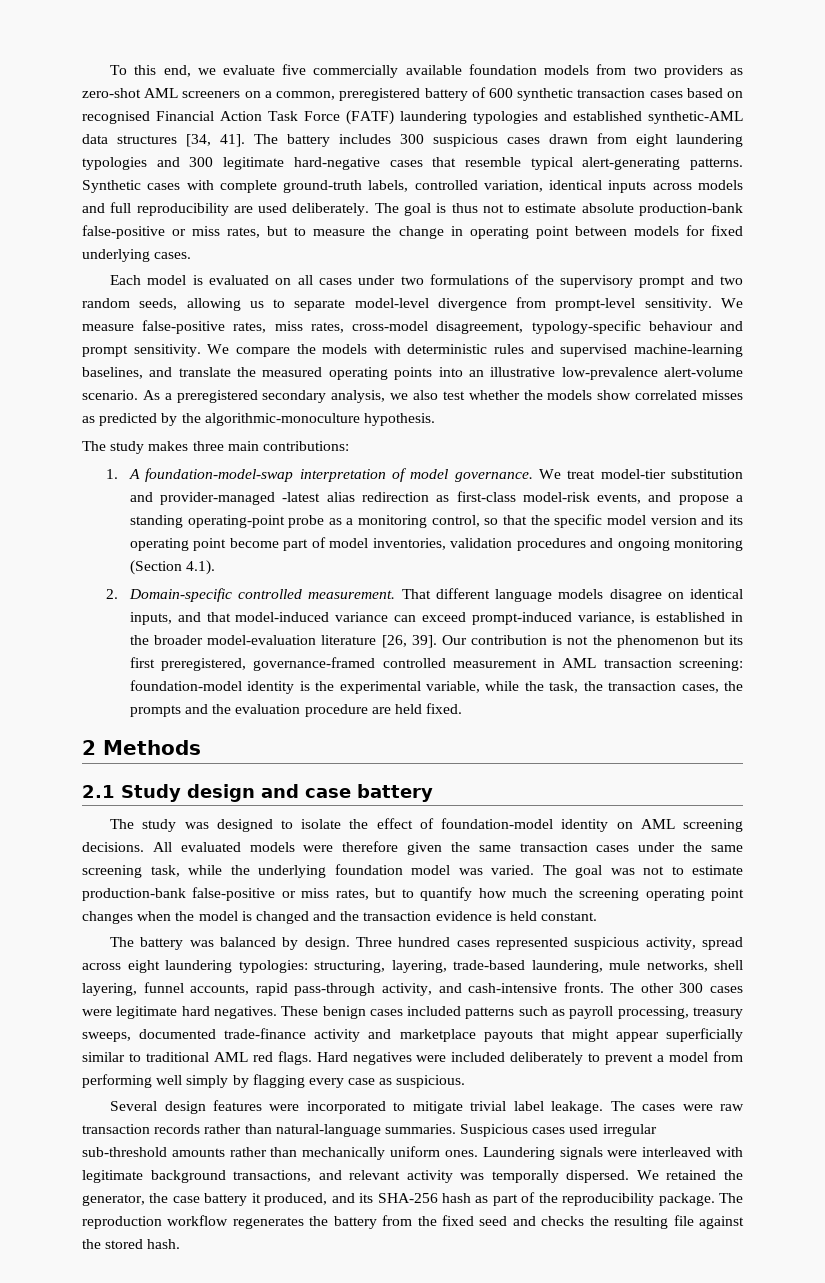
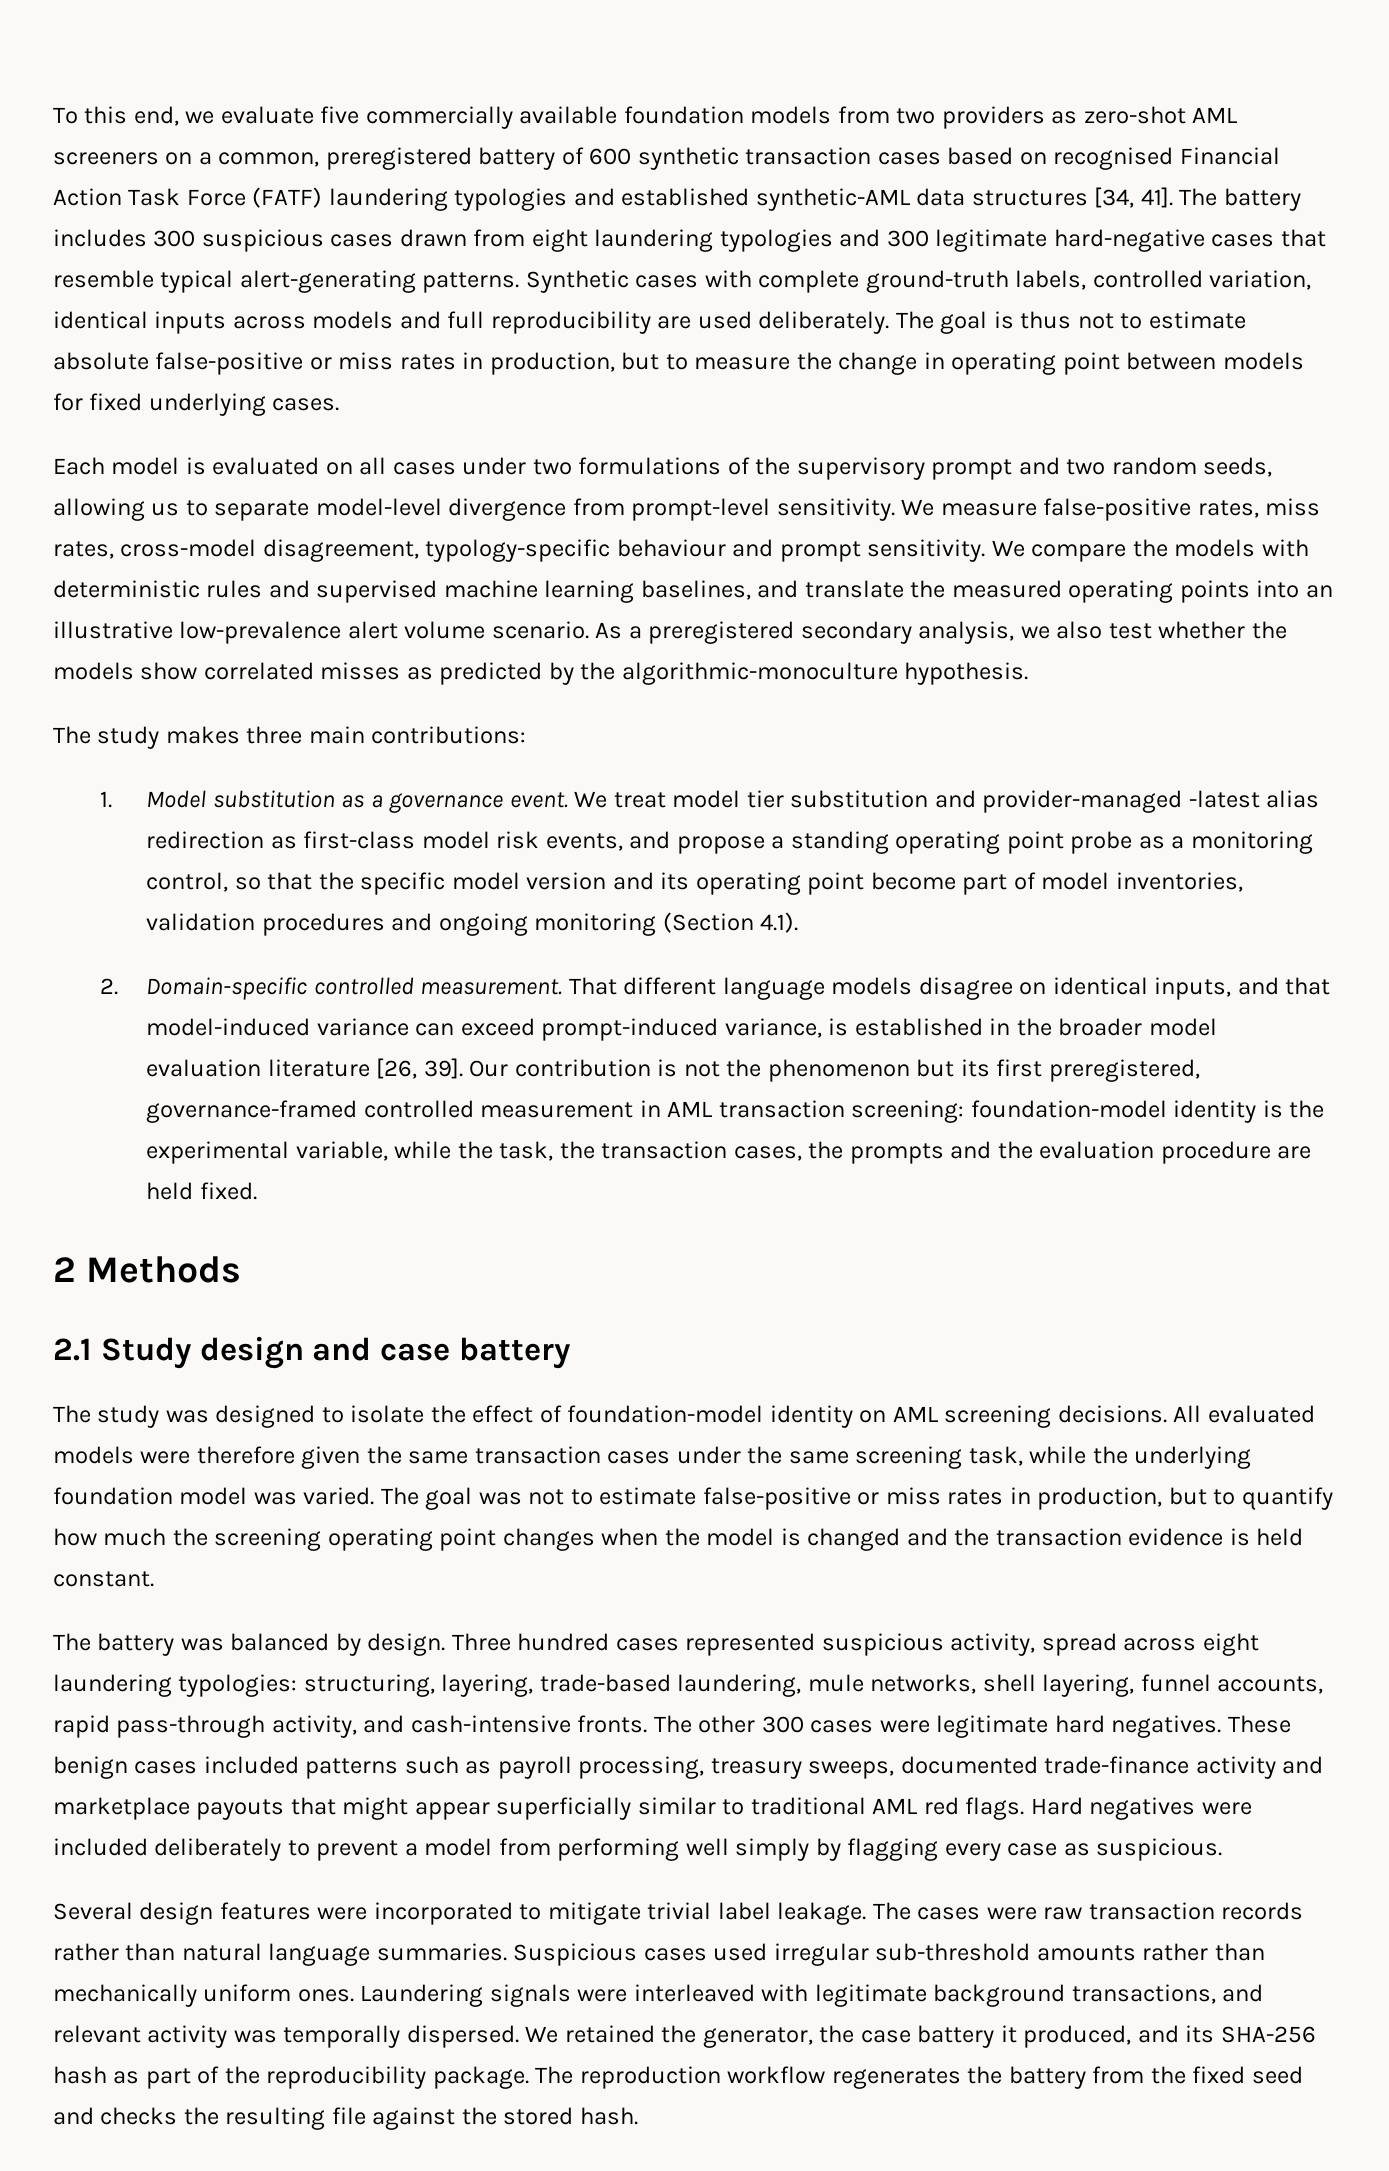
[638,203,743,216] [82,225,261,239] production-bank false-positive or miss rates, -> [155,352,615,375] false-positive or miss rates in production,
[633,344,743,357] machine-learning -> [443,580,635,603] machine learning
[664,367,743,377] alert-volume -> [347,621,486,639] alert volume
[128,468,666,482] A foundation-model-swap interpretation of model governance. We treat model-tier -> [146,790,784,813] Model substitution as a governance event. We treat model tier
[522,492,590,502] model-risk -> [421,831,540,849] model risk
[187,515,285,528] operating-point -> [895,831,1064,854] operating point
[207,635,317,645] model-evaluation -> [1148,1018,1217,1036] [146,1059,262,1077] model evaluation
[82,887,369,901] production-bank false-positive or miss rates, -> [702,1487,1163,1510] false-positive or miss rates in production,
[275,1124,381,1137] natural-language -> [181,1943,371,1966] natural language

